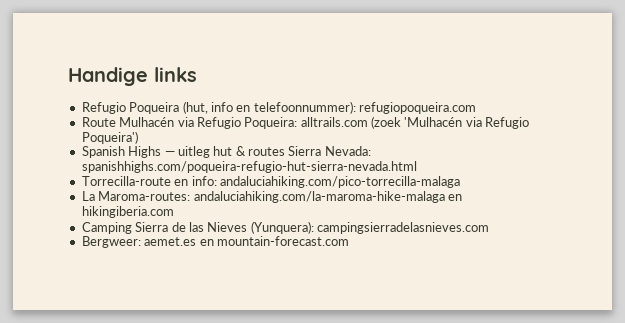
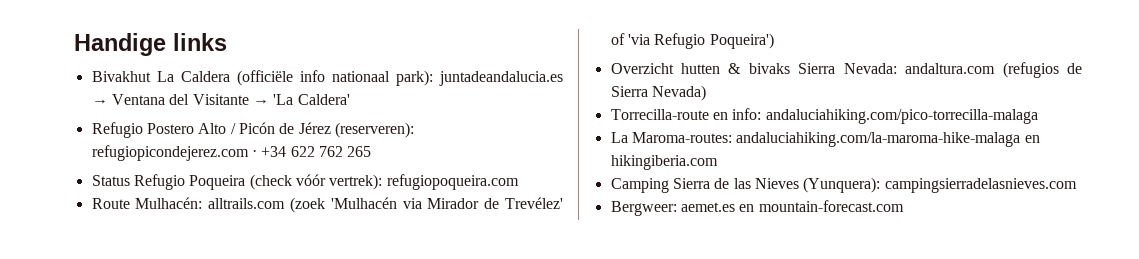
[81,101,476,114] [81,116,530,129] [81,131,138,144] [81,146,371,158] [81,161,417,173] Refugio Poqueira (hut, info en telefoonnummer): refugiopoqueira.com // Route Mulhacén via Refugio Poqueira: alltrails.com (zoek 'Mulhacén via Refugio Poqueira') // Spanish Highs — uitleg hut & routes Sierra Nevada: spanishhighs.com/poqueira-refugio-hut-sierra-nevada.html -> [91,70,563,86] [91,94,350,105] [91,122,414,138] [91,145,372,161] [91,174,519,190] [91,197,563,213] [610,33,774,49] [610,62,1082,78] [610,85,706,101] Bivakhut La Caldera (officiële info nationaal park): juntadeandalucia.es → Ventana del Visitante → 'La Caldera' // Refugio Postero Alto / Picón de Jérez (reserveren): refugiopicondejerez.com · +34 622 762 265 // Status Refugio Poqueira (check vóór vertrek): refugiopoqueira.com // Route Mulhacén: alltrails.com (zoek 'Mulhacén via Mirador de Trevélez' of 'via Refugio Poqueira') // Overzicht hutten & bivaks Sierra Nevada: andaltura.com (refugios de Sierra Nevada)

